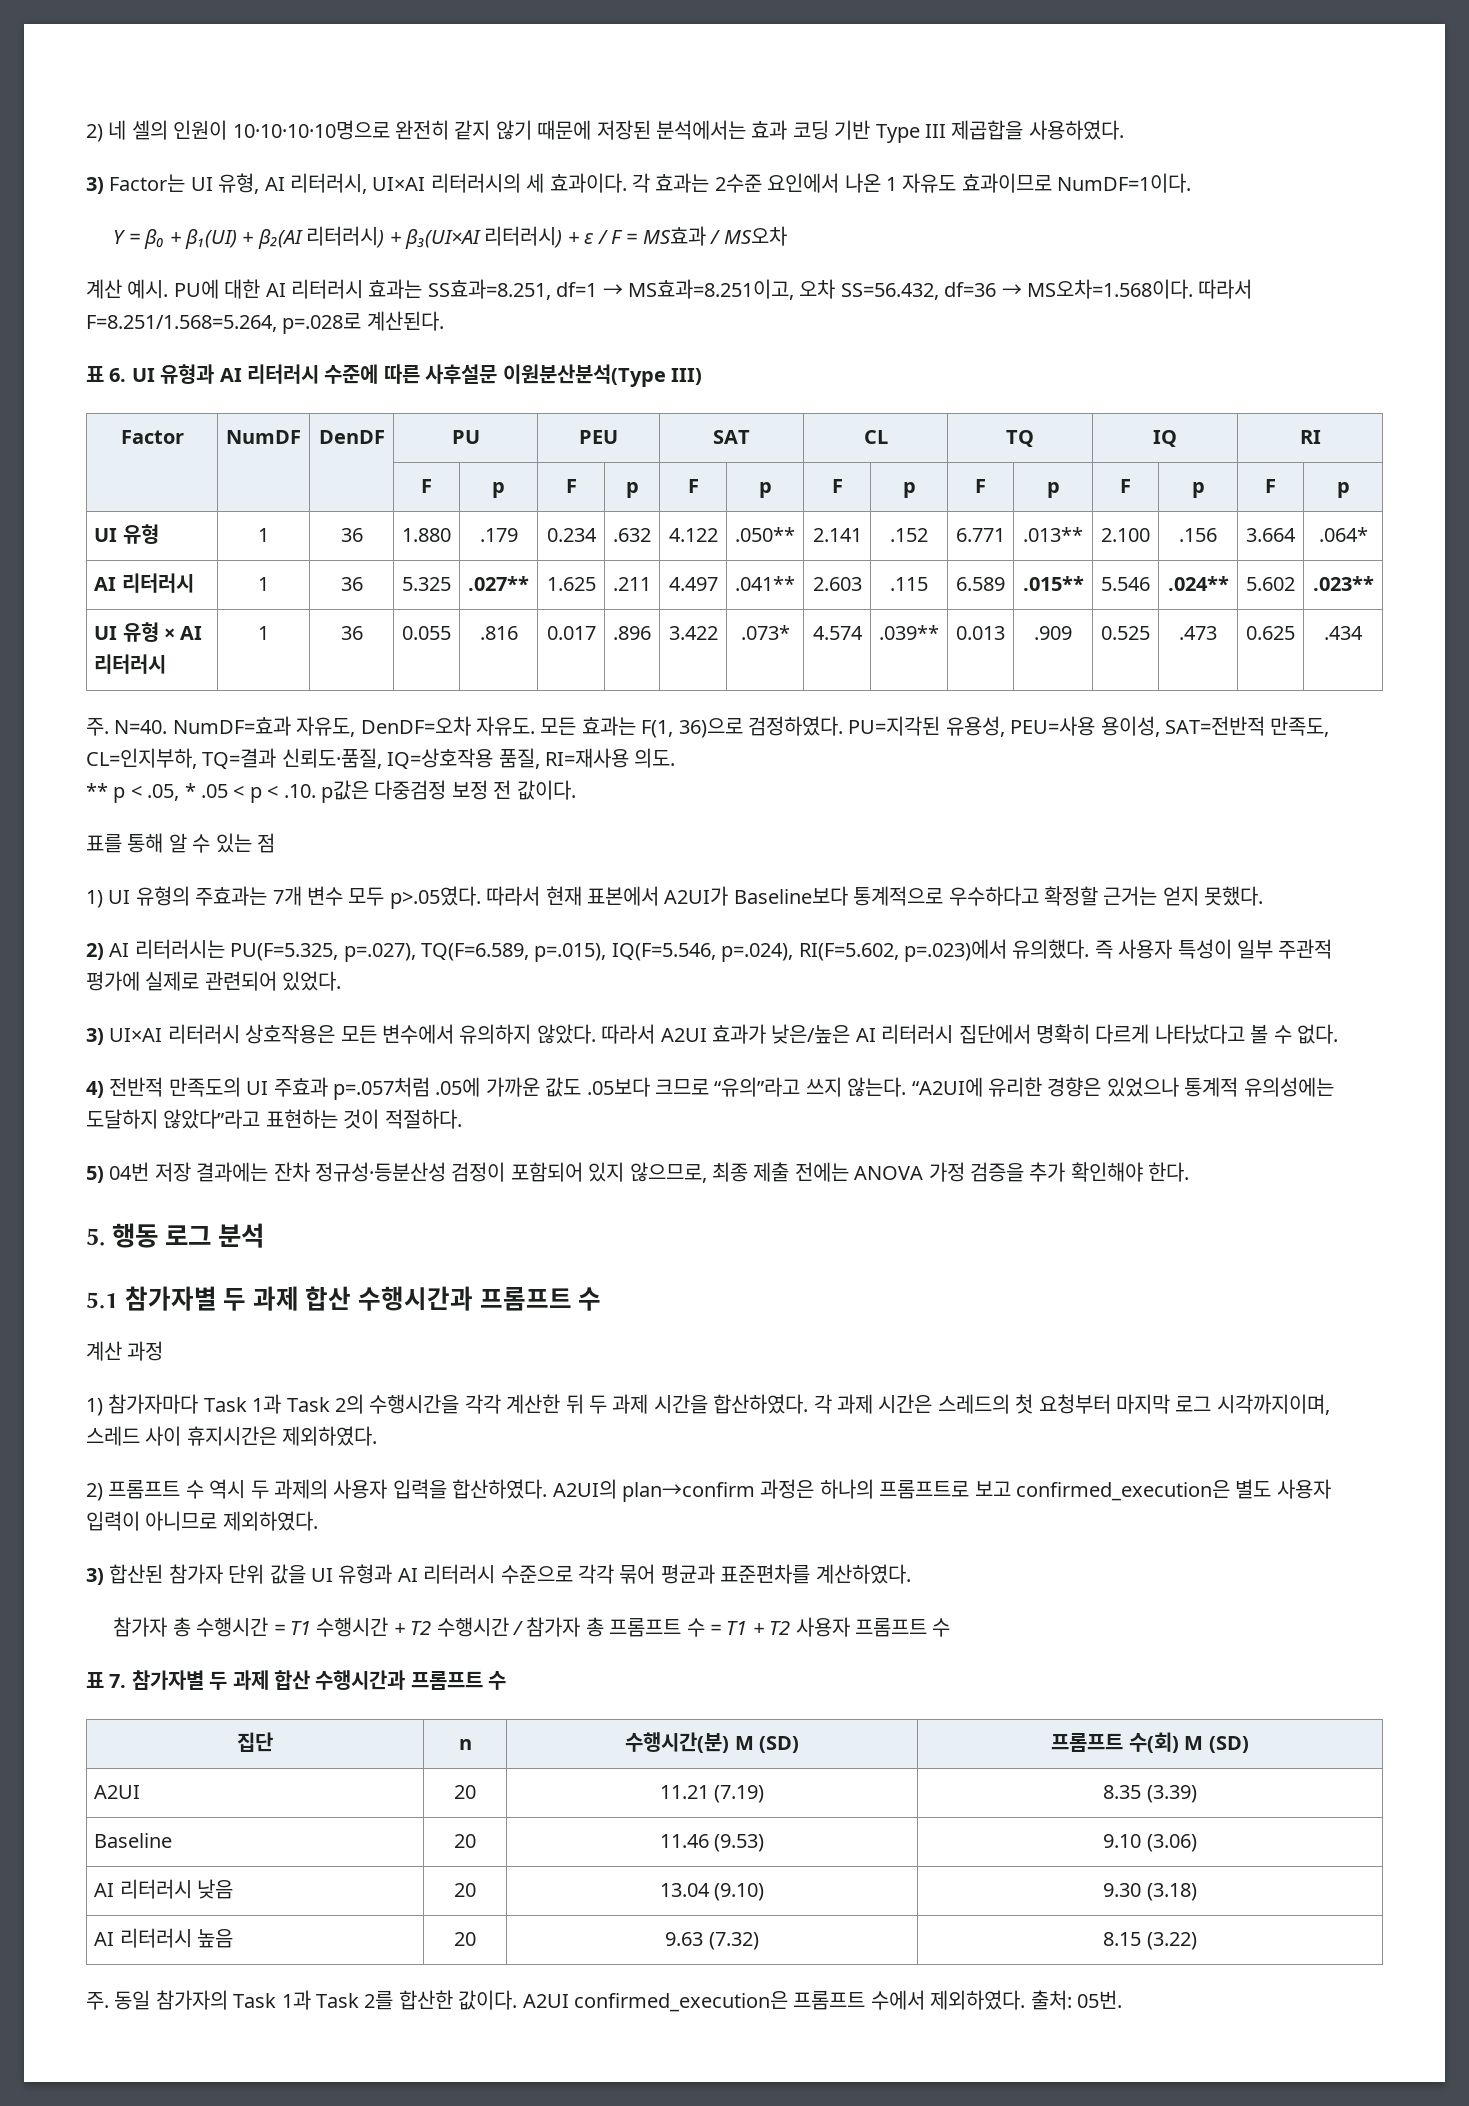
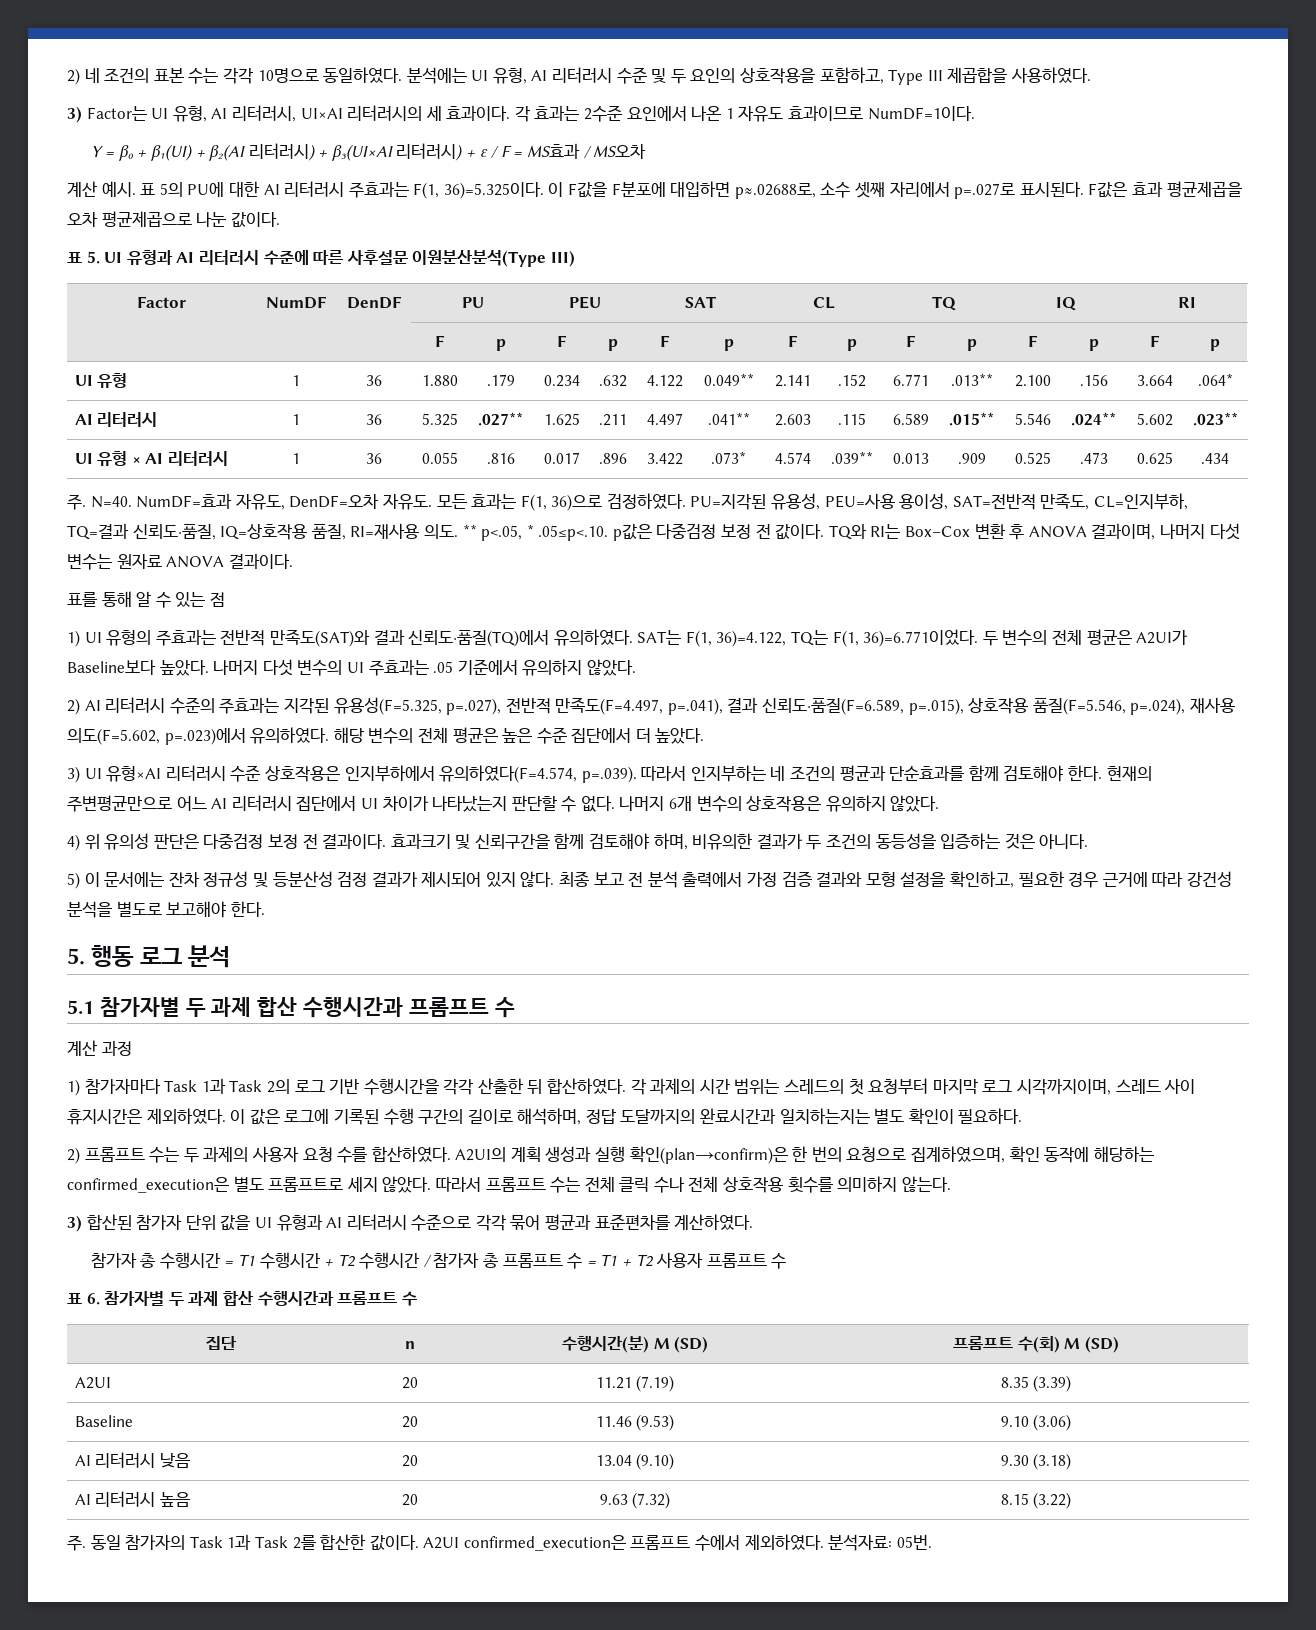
[131,120,871,140] 셀의 인원이 10·10·10·10명으로 완전히 같지 않기 때문에 저장된 분석에서는 효과 코딩 기반 -> [104,67,884,84] 조건의 표본 수는 각각 10명으로 동일하였다. 분석에는 UI 유형, AI 리터러시 수준 및 두 요인의 상호작용을 포함하고,
(169, 289) none -> [140,182,183,197] 표 5의
[368,279,1253,300] [86,311,444,334] [86,366,127,382] 효과는 SS효과=8.251, df=1 → MS효과=8.251이고, 오차 SS=56.432, df=36 → MS오차=1.568이다. 따라서 F=8.251/1.568=5.264, p=.028로 계산된다. // 표 6. -> [348,181,1242,199] [67,211,280,228] [67,251,100,264] 주효과는 F(1, 36)=5.325이다. 이 F값을 F분포에 대입하면 p≈.02688로, 소수 셋째 자리에서 p=.027로 표시된다. F값은 효과 평균제곱을 오차 평균제곱으로 나눈 값이다. // 표 5.
[735,527,795,542] .050** -> [703,373,754,386] 0.049**
[86,783,316,803] // ** p < .05, * .05 < p < .10. -> [462,524,609,541] ** p<.05, * .05≤p<.10.
(576, 790) none -> [828,523,1240,540] [67,553,293,570] TQ와 RI는 Box–Cox 변환 후 ANOVA 결과이며, 나머지 다섯 변수는 원자료 ANOVA 결과이다.
[272,886,1264,909] [86,939,1333,962] [86,971,342,991] [86,1024,1338,1045] [86,1077,1334,1100] [86,1109,462,1129] [86,1162,1143,1183] 7개 변수 모두 p>.05였다. 따라서 현재 표본에서 A2UI가 Baseline보다 통계적으로 우수하다고 확정할 근거는 얻지 못했다. // 2) AI 리터러시는 PU(F=5.325, p=.027), TQ(F=6.589, p=.015), IQ(F=5.546, p=.024), RI(F=5.602, p=.023)에서 유의했다. 즉 사용자 특성이 일부 주관적 평가에 실제로 관련되어 있었다. // 3) UI×AI 리터러시 상호작용은 모든 변수에서 유의하지 않았다. 따라서 A2UI 효과가 낮은/높은 AI 리터러시 집단에서 명확히 다르게 나타났다고 볼 수 없다. // 4) 전반적 만족도의 UI 주효과 p=.057처럼 .05에 가까운 값도 .05보다 크므로 “유의”라고 쓰지 않는다. “A2UI에 유리한 경향은 있었으나 통계적 유의성에는 도달하지 않았다”라고 표현하는 것이 적절하다. // 5) 04번 저장 결과에는 잔차 정규성·등분산성 검정이 포함되어 있지 않으므로, 최종 제출 전에는 ANOVA 가정 검증을 추가 확인해야 -> [220,629,1189,647] [67,659,636,676] [67,697,1236,715] [67,727,705,745] [67,765,1152,783] [67,795,940,812] [67,833,1089,851] [67,871,1232,889] [67,901,227,918] 전반적 만족도(SAT)와 결과 신뢰도·품질(TQ)에서 유의하였다. SAT는 F(1, 36)=4.122, TQ는 F(1, 36)=6.771이었다. 두 변수의 전체 평균은 A2UI가 Baseline보다 높았다. 나머지 다섯 변수의 UI 주효과는 .05 기준에서 유의하지 않았다. // 2) AI 리터러시 수준의 주효과는 지각된 유용성(F=5.325, p=.027), 전반적 만족도(F=4.497, p=.041), 결과 신뢰도·품질(F=6.589, p=.015), 상호작용 품질(F=5.546, p=.024), 재사용 의도(F=5.602, p=.023)에서 유의하였다. 해당 변수의 전체 평균은 높은 수준 집단에서 더 높았다. // 3) UI 유형×AI 리터러시 수준 상호작용은 인지부하에서 유의하였다(F=4.574, p=.039). 따라서 인지부하는 네 조건의 평균과 단순효과를 함께 검토해야 한다. 현재의 주변평균만으로 어느 AI 리터러시 집단에서 UI 차이가 나타났는지 판단할 수 없다. 나머지 6개 변수의 상호작용은 유의하지 않았다. // 4) 위 유의성 판단은 다중검정 보정 전 결과이다. 효과크기 및 신뢰구간을 함께 검토해야 하며, 비유의한 결과가 두 조건의 동등성을 입증하는 것은 아니다. // 5) 이 문서에는 잔차 정규성 및 등분산성 검정 결과가 제시되어 있지 않다. 최종 보고 전 분석 출력에서 가정 검증 결과와 모형 설정을 확인하고, 필요한 경우 근거에 따라 강건성 분석을 별도로 보고해야
[369,1394,933,1414] 수행시간을 각각 계산한 뒤 두 과제 시간을 합산하였다. 각 과제 시간은 -> [294,1078,780,1095] 로그 기반 수행시간을 각각 산출한 뒤 합산하였다. 각 과제의 시간 범위는
(378, 1436) none -> [230,1108,1023,1125] 이 값은 로그에 기록된 수행 구간의 길이로 해석하며, 정답 도달까지의 완료시간과 일치하는지는 별도 확인이 필요하다.
[185,1479,246,1499] 수 역시 -> [149,1147,180,1163] 수는
[392,1479,1331,1502] [86,1511,318,1531] 입력을 합산하였다. A2UI의 plan→confirm 과정은 하나의 프롬프트로 보고 confirmed_execution은 별도 사용자 입력이 아니므로 제외하였다. -> [302,1146,1154,1164] [67,1176,951,1193] 요청 수를 합산하였다. A2UI의 계획 생성과 실행 확인(plan→confirm)은 한 번의 요청으로 집계하였으며, 확인 동작에 해당하는 confirmed_execution은 별도 프롬프트로 세지 않았다. 따라서 프롬프트 수는 전체 클릭 수나 전체 상호작용 횟수를 의미하지 않는다.
[109,1674,127,1688] 7. -> [86,1293,100,1305] 6.
[1030,1990,1072,2010] 출처: -> [828,1534,893,1551] 분석자료:

